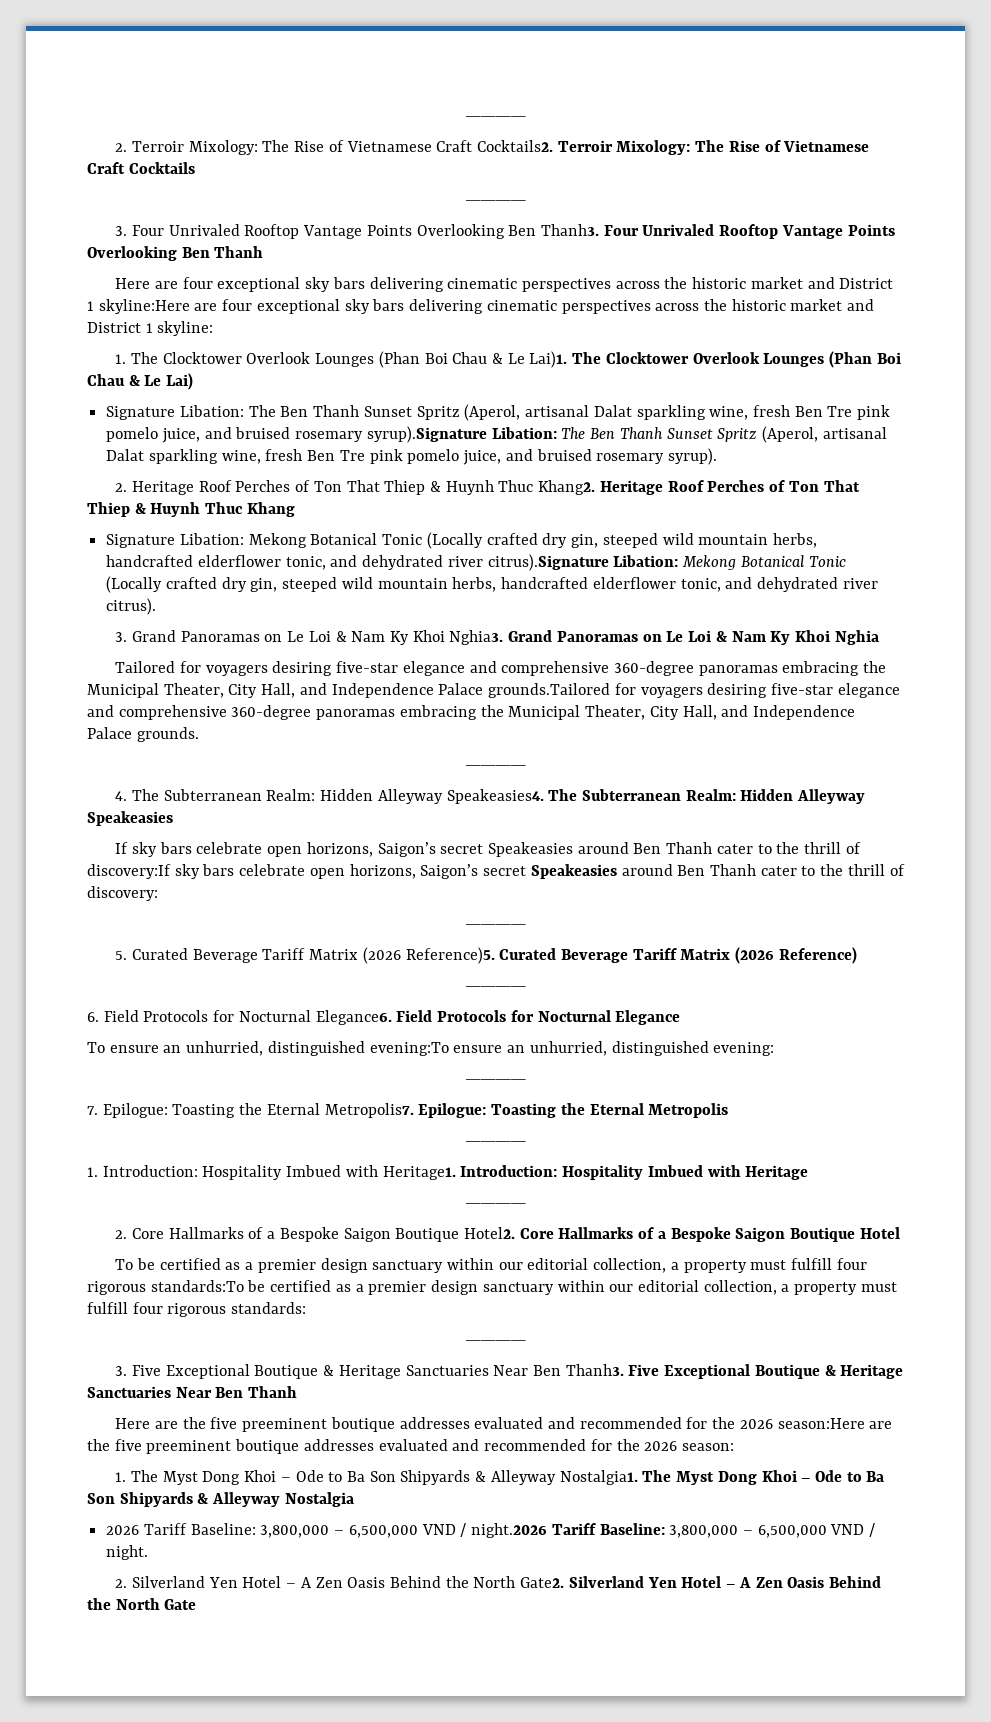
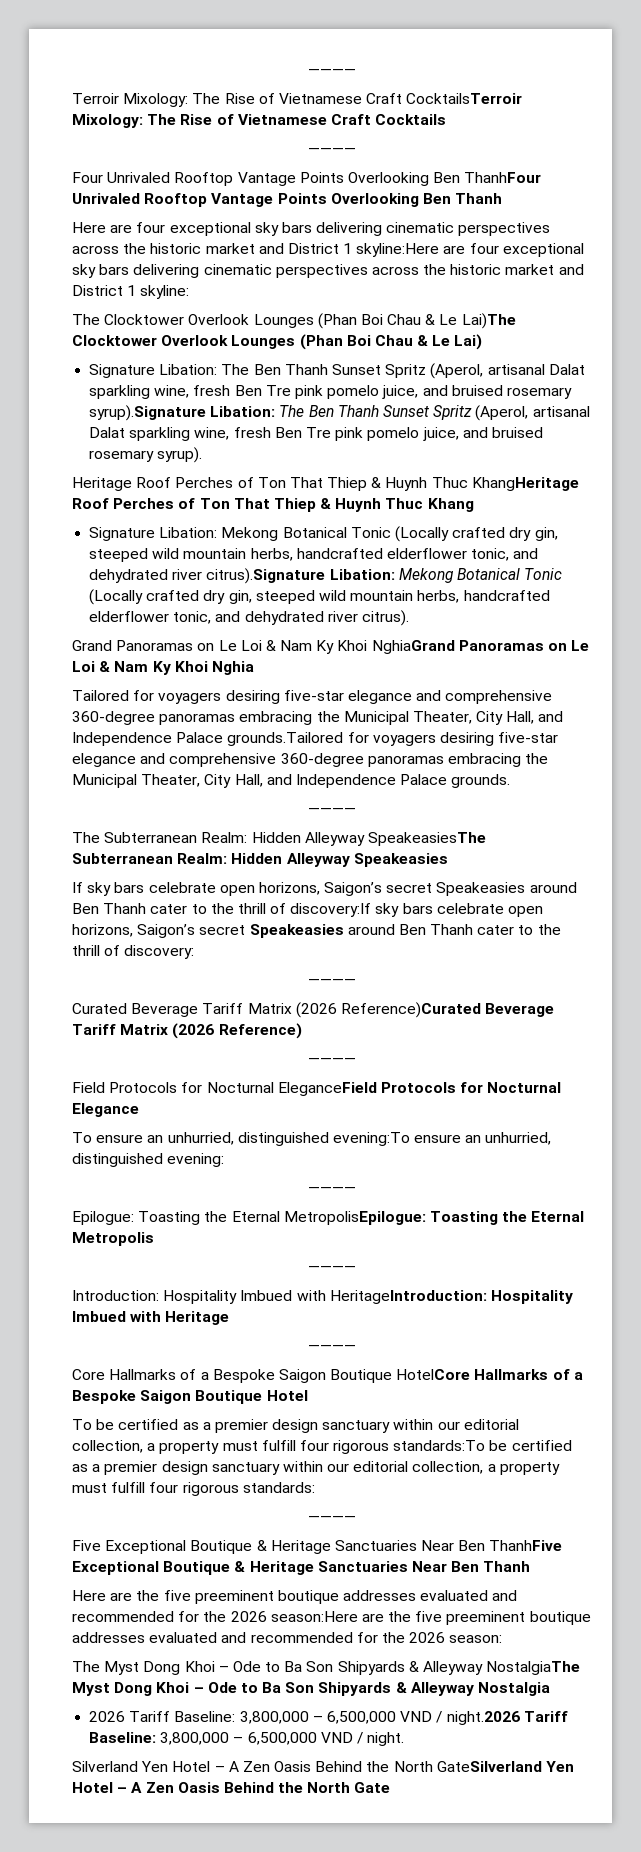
[465,116,526,121] [115,140,613,155] ―――― // 2. Terroir Mixology: The Rise of Vietnamese Craft Cocktails2. Terroir -> [307,69,356,75] [72,93,523,107] ―――― // Terroir Mixology: The Rise of Vietnamese Craft CocktailsTerroir
[115,224,639,239] 3. Four Unrivaled Rooftop Vantage Points Overlooking Ben Thanh3. Four -> [72,172,542,186] Four Unrivaled Rooftop Vantage Points Overlooking Ben ThanhFour
[115,351,602,368] 1. The Clocktower Overlook Lounges (Phan Boi Chau & Le Lai)1. The -> [72,313,516,329] The Clocktower Overlook Lounges (Phan Boi Chau & Le Lai)The
[115,483,128,492] 2. -> (203, 455) none
[538,480,663,495] Khang2. Heritage -> [471,477,579,491] KhangHeritage
[115,630,553,645] 3. Grand Panoramas on Le Loi & Nam Ky Khoi Nghia3. Grand -> [72,640,455,654] Grand Panoramas on Le Loi & Nam Ky Khoi NghiaGrand
[115,789,578,804] 4. The Subterranean Realm: Hidden Alleyway Speakeasies4. The -> [72,832,486,846] The Subterranean Realm: Hidden Alleyway SpeakeasiesThe
[115,947,557,964] 5. Curated Beverage Tariff Matrix (2026 Reference)5. Curated -> [72,1002,481,1018] Curated Beverage Tariff Matrix (2026 Reference)Curated
[87,1010,433,1025] 6. Field Protocols for Nocturnal Elegance6. Field -> [72,1082,377,1096] Field Protocols for Nocturnal EleganceField
[87,1103,487,1118] 7. Epilogue: Toasting the Eternal Metropolis7. Epilogue: -> [72,1211,426,1225] Epilogue: Toasting the Eternal MetropolisEpilogue:
[87,1165,558,1180] 1. Introduction: Hospitality Imbued with Heritage1. Introduction: -> [72,1290,487,1304] Introduction: Hospitality Imbued with HeritageIntroduction:
[115,1227,554,1242] 2. Core Hallmarks of a Bespoke Saigon Boutique Hotel2. Core -> [72,1369,471,1383] Core Hallmarks of a Bespoke Saigon Boutique HotelCore
[115,1364,660,1379] 3. Five Exceptional Boutique & Heritage Sanctuaries Near Ben Thanh3. Five -> [72,1540,563,1554] Five Exceptional Boutique & Heritage Sanctuaries Near Ben ThanhFive
[115,1472,127,1482] 1. -> (503, 1639) none
[559,1470,672,1485] Nostalgia1. The -> [486,1661,581,1675] NostalgiaThe
[115,1579,128,1588] 2. -> (405, 1739) none
[520,1576,644,1588] Gate2. Silverland -> [436,1761,542,1772] GateSilverland

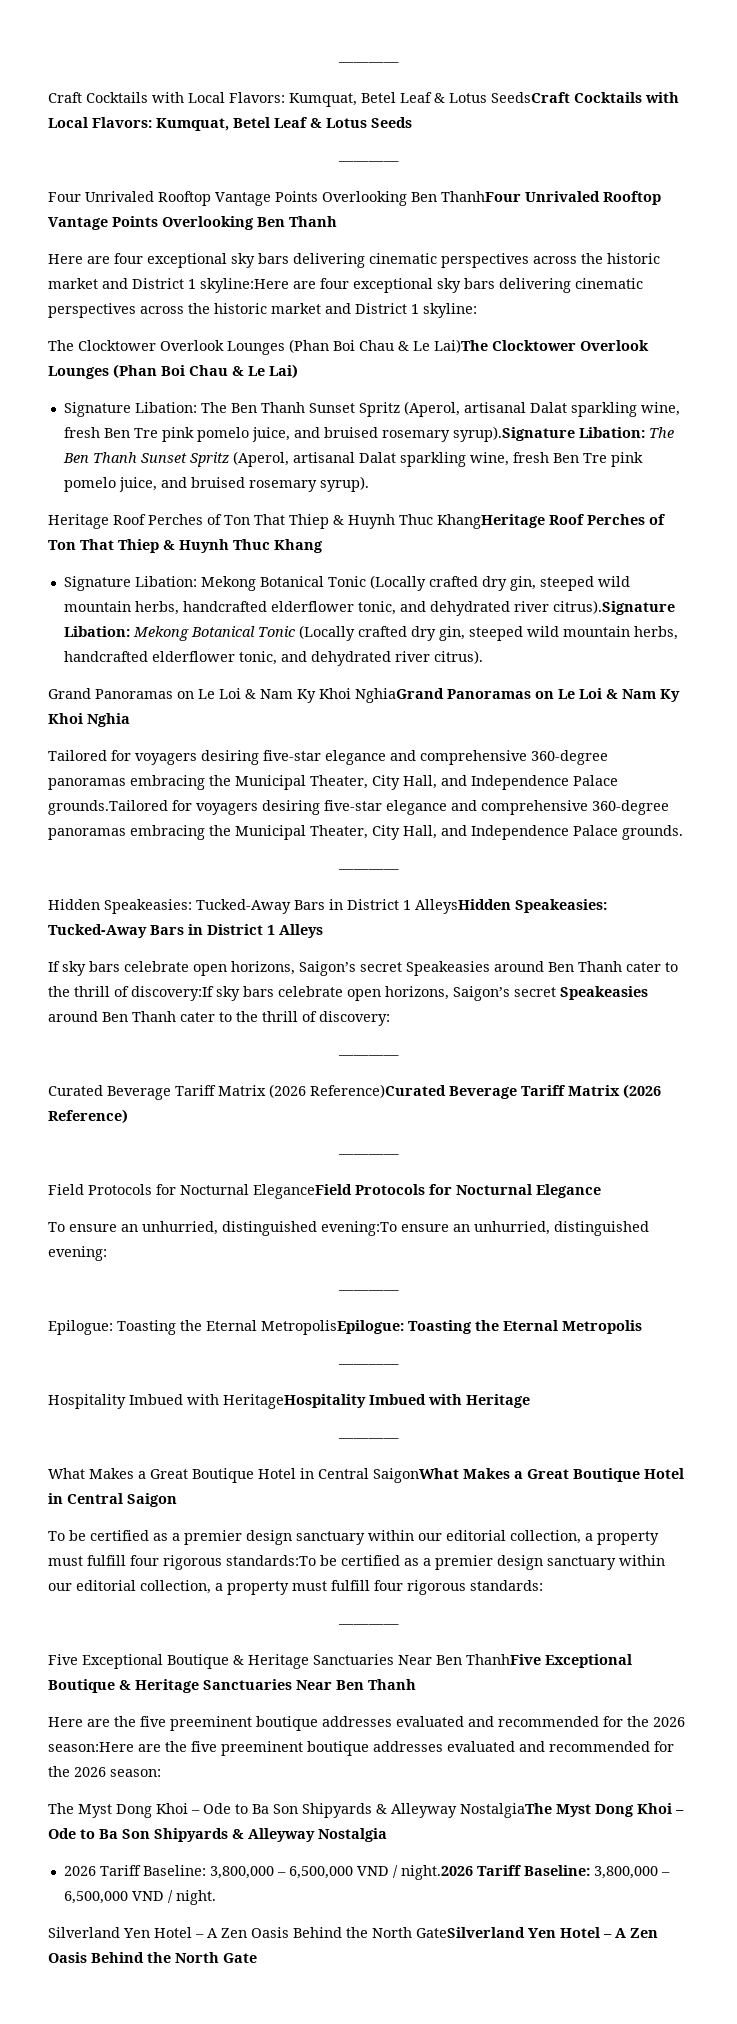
[307,69,356,75] [72,93,523,107] [72,114,447,128] ―――― // Terroir Mixology: The Rise of Vietnamese Craft CocktailsTerroir Mixology: The Rise of Vietnamese Craft Cocktails -> [337,62,399,66] [48,92,679,107] [48,117,412,131] ―――― // Craft Cocktails with Local Flavors: Kumquat, Betel Leaf & Lotus SeedsCraft Cocktails with Local Flavors: Kumquat, Betel Leaf & Lotus Seeds
[72,832,486,846] [72,853,448,867] The Subterranean Realm: Hidden Alleyway SpeakeasiesThe Subterranean Realm: Hidden Alleyway Speakeasies -> [48,899,607,914] [48,924,323,938] Hidden Speakeasies: Tucked-Away Bars in District 1 AlleysHidden Speakeasies: Tucked-Away Bars in District 1 Alleys
[72,1290,573,1304] Introduction: Hospitality Imbued with HeritageIntroduction: Hospitality -> [48,1394,366,1409] Hospitality Imbued with HeritageHospitality
[72,1369,583,1383] [72,1390,308,1404] Core Hallmarks of a Bespoke Saigon Boutique HotelCore Hallmarks of a Bespoke Saigon Boutique Hotel -> [48,1468,684,1483] [48,1493,177,1507] What Makes a Great Boutique Hotel in Central SaigonWhat Makes a Great Boutique Hotel in Central Saigon

